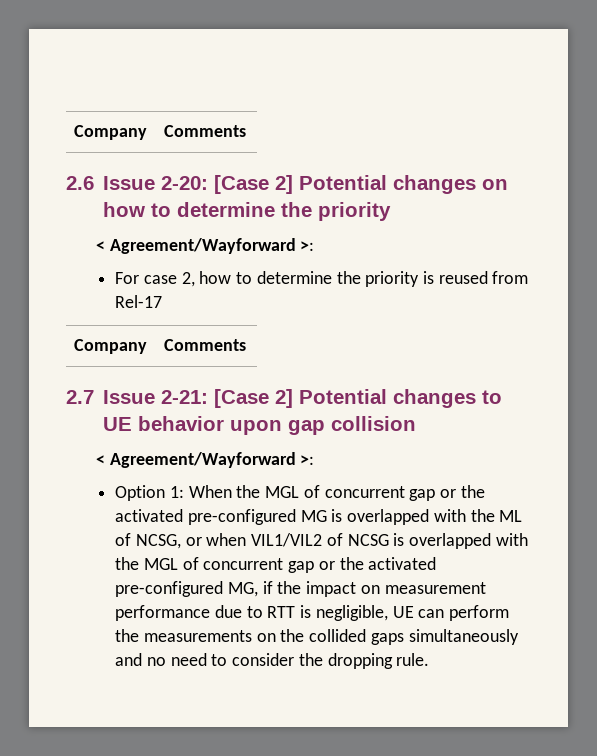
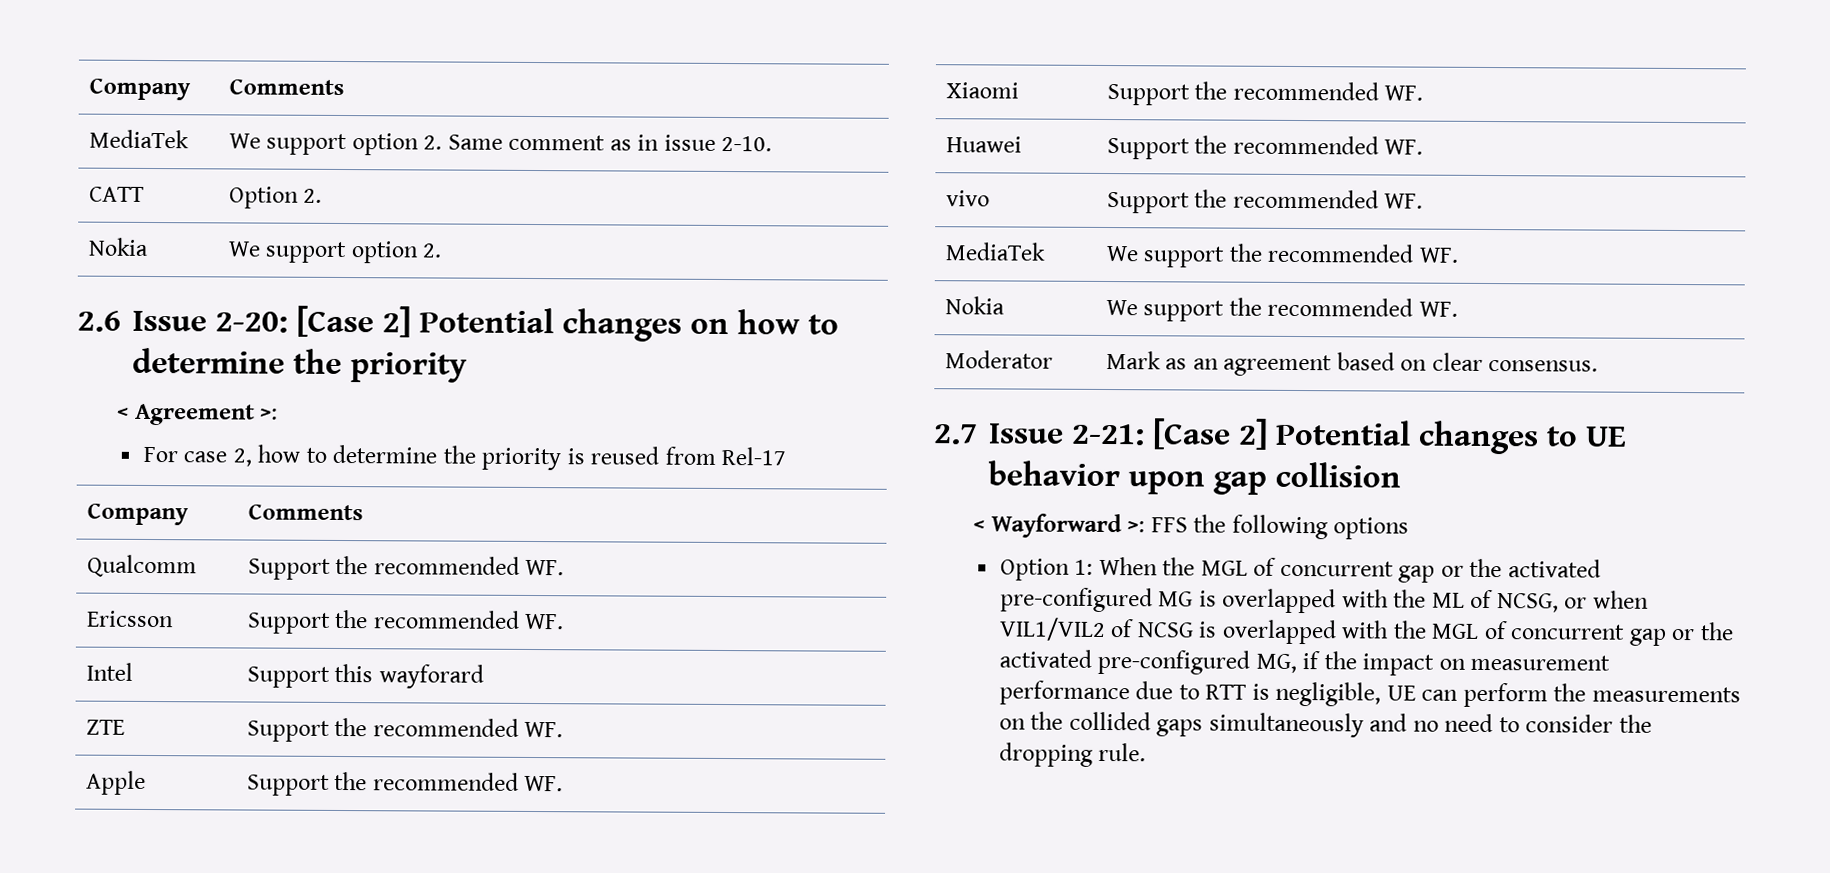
[74,125,148,140] [164,125,247,137] Company | Comments -> [88,78,191,101] [228,79,344,96] [88,129,189,149] [228,133,773,156] [88,186,144,202] [228,186,323,209] [87,237,149,256] [227,241,443,264] Company | Comments // MediaTek | We support option 2. Same comment as in issue 2-10. // CATT | Option 2. // Nokia | We support option 2.
[109,238,296,254] Agreement/Wayforward -> [134,403,255,426] Agreement
(247, 345) none -> [86,554,197,578] [247,555,565,580] [85,610,174,628] [246,609,565,634] [85,662,133,681] [246,663,484,689] [85,719,125,735] [246,717,564,742] [85,770,146,795] [246,771,564,796] [945,82,1019,99] [1106,81,1424,106] [945,136,1022,153] [1106,135,1424,160] [945,190,990,207] [1106,189,1424,214] [944,242,1046,261] [1105,243,1458,268] [944,296,1005,315] [1105,297,1458,322] [944,350,1053,369] [1105,350,1599,377] // Qualcomm | Support the recommended WF. // Ericsson | Support the recommended WF. // Intel | Support this wayforard // ZTE | Support the recommended WF. // Apple | Support the recommended WF. // Xiaomi | Support the recommended WF. // Huawei | Support the recommended WF. // vivo | Support the recommended WF. // MediaTek | We support the recommended WF. // Nokia | We support the recommended WF. // Moderator | Mark as an agreement based on clear consensus.
[109,452,315,468] Agreement/Wayforward >: -> [990,513,1410,540] Wayforward >: FFS the following options

